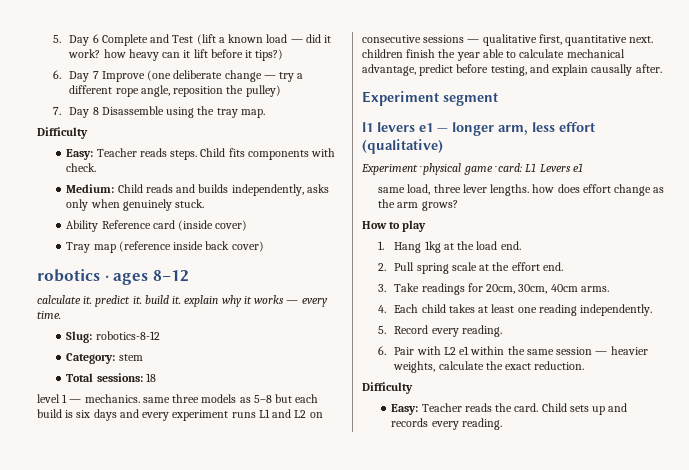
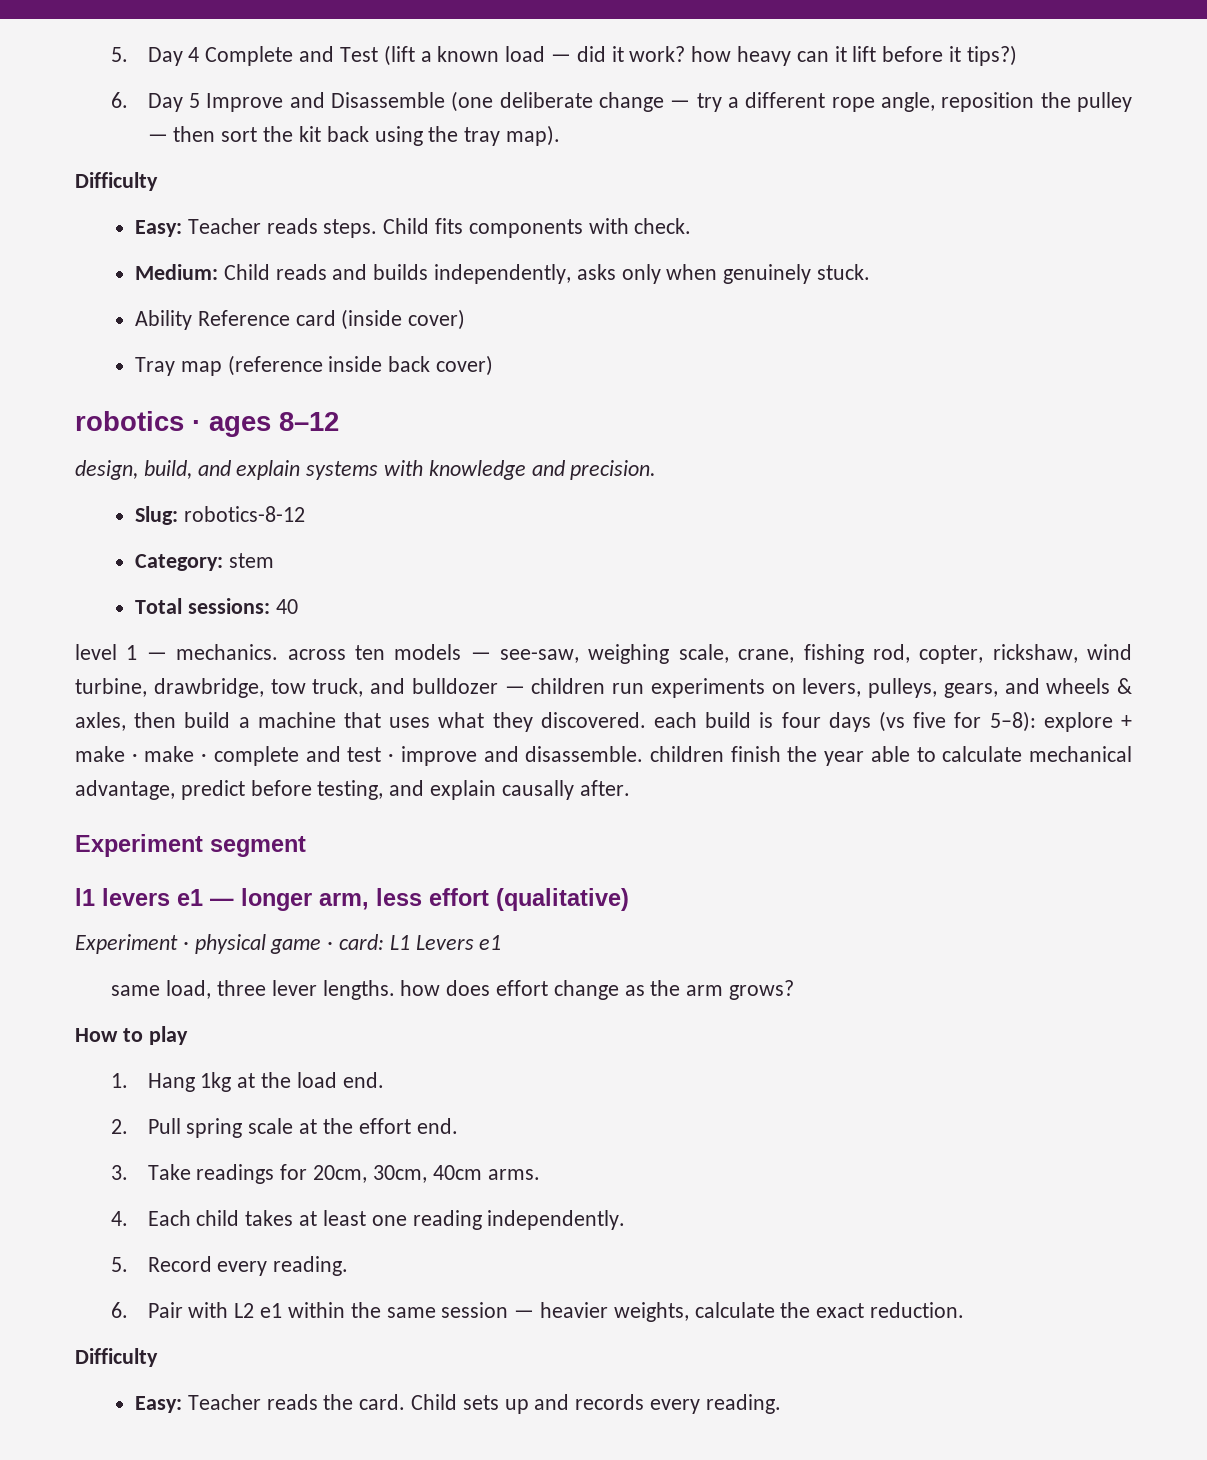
[92,34,99,43] 6 -> [188,47,200,62] 4
[92,71,145,82] 7 Improve -> [189,92,446,112] 5 Improve and Disassemble
[245,85,281,97] [53,106,164,118] pulley) // 7. Day 8 Disassemble -> [1076,92,1132,112] [147,126,369,142] pulley — then sort the kit back
[240,109,265,118] map. -> [505,125,560,146] map).
[37,295,328,307] [37,311,61,319] calculate it. predict it. build it. explain why it works — every time. -> [75,460,657,480] design, build, and explain systems with knowledge and precision.
[145,373,156,382] 18 -> [275,599,298,614] 40
[142,394,319,403] [37,409,323,421] [362,34,654,46] same three models as 5–8 but each build is six days and every experiment runs L1 and L2 on consecutive sessions — qualitative first, quantitative next. -> [287,644,1132,664] [75,678,1132,698] [75,711,1133,732] [75,746,644,766] across ten models — see-saw, weighing scale, crane, fishing rod, copter, rickshaw, wind turbine, drawbridge, tow truck, and bulldozer — children run experiments on levers, pulleys, gears, and wheels & axles, then build a machine that uses what they discovered. each build is four days (vs five for 5–8): explore + make · make · complete and test · improve and disassemble.

